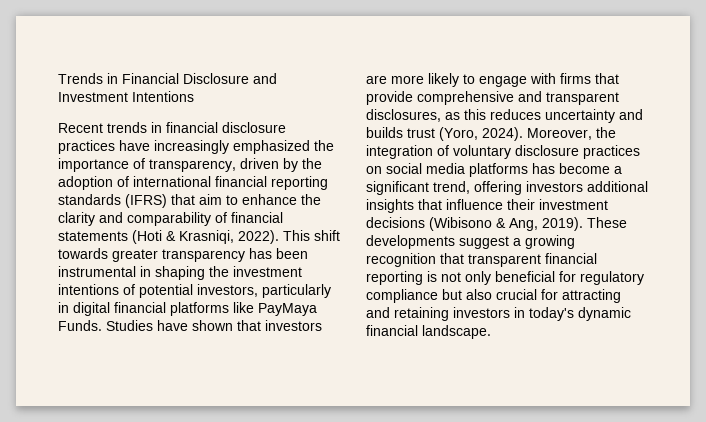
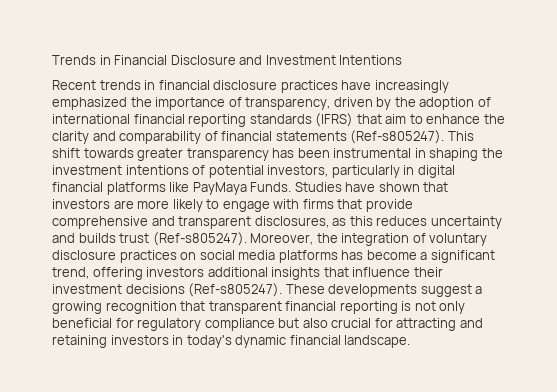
[132,230,279,244] (Hoti & Krasniqi, 2022). -> [350,130,445,144] (Ref-s805247).
[439,127,523,141] (Yoro, 2024). -> [152,232,247,246] (Ref-s805247).
[429,217,583,231] (Wibisono & Ang, 2019). -> [188,283,283,297] (Ref-s805247).

